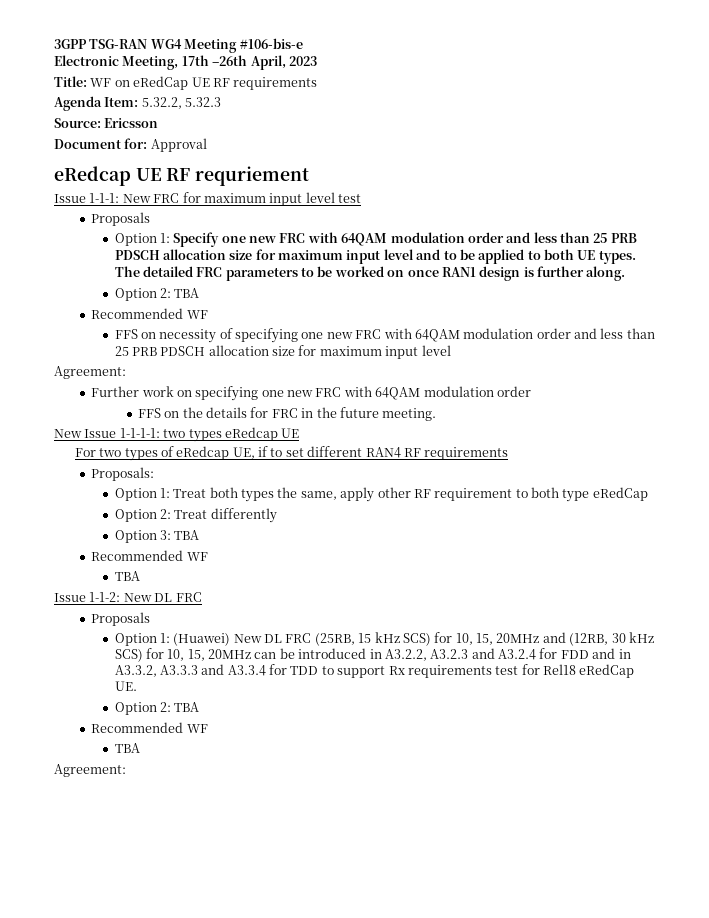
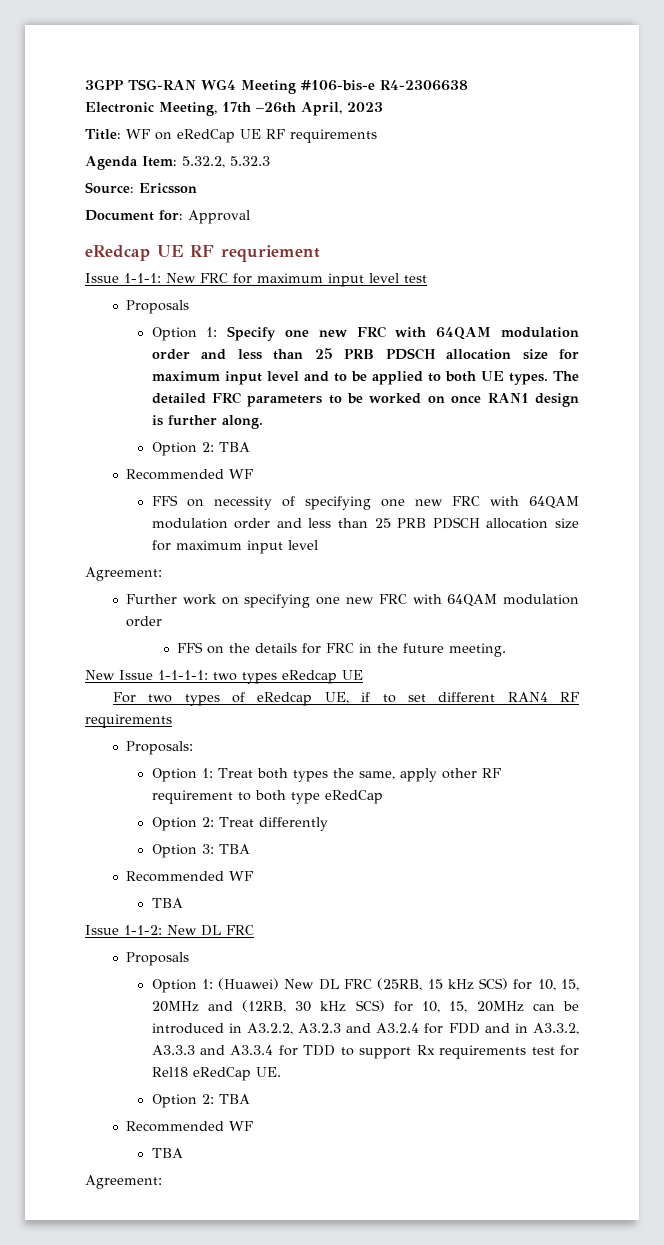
(303, 43) none -> [380,80,468,91] R4-2306638

